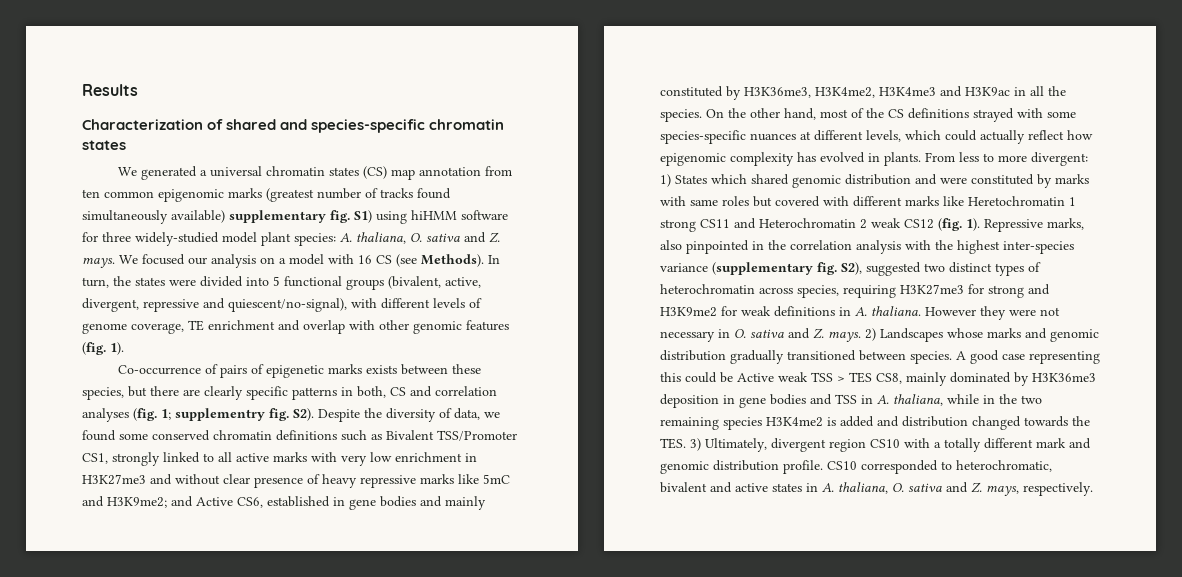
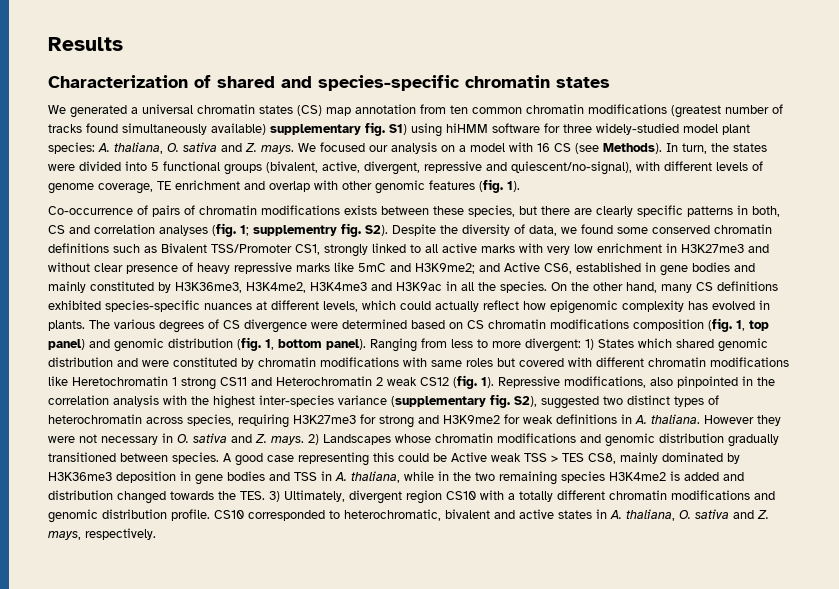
[158,188,262,202] epigenomic marks -> [526,104,667,114] chromatin modifications
[265,364,362,378] epigenetic marks -> [199,205,340,215] chromatin modifications
[820,108,1076,122] most of the CS definitions strayed with some -> [661,281,778,293] [48,300,101,310] many CS definitions exhibited
[925,152,955,162] From -> [89,318,769,333] [48,337,447,352] The various degrees of CS divergence were determined based on CS chromatin modifications composition (fig. 1, top panel) and genomic distribution (fig. 1, bottom panel). Ranging from
[1055,174,1089,184] marks -> [258,357,399,367] chromatin modifications
[905,196,939,206] marks -> [648,357,789,367] chromatin modifications
[1047,218,1084,230] marks, -> [564,376,646,388] modifications,
[987,328,1021,338] marks -> [435,433,576,443] chromatin modifications
[1036,438,1066,448] mark -> [609,490,750,500] chromatin modifications

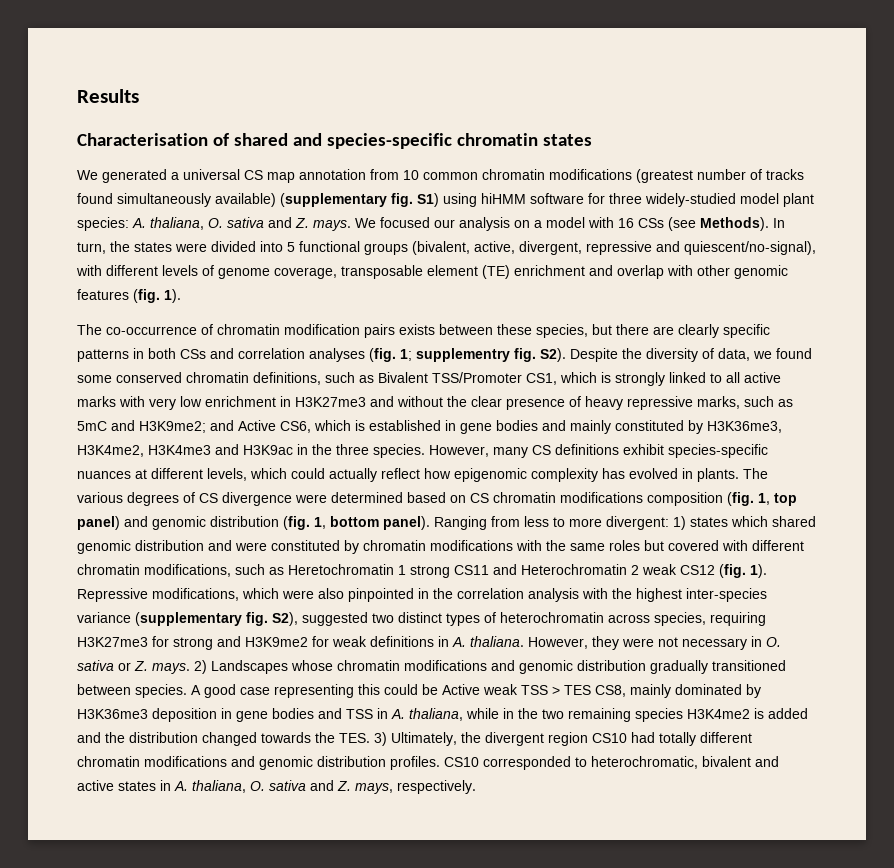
[48,75,188,88] Characterization -> [77,133,208,146] Characterisation
[197,104,322,116] chromatin states (CS) -> [244,170,263,180] CS
[450,105,468,114] ten -> [403,170,419,180] 10
[270,124,361,135] supplementary -> [280,193,387,207] (supplementary
[554,143,571,152] CS -> [638,218,664,228] CSs
[157,181,171,190] TE -> [341,265,510,279] transposable element (TE)
[48,205,340,217] Co-occurrence of pairs of chromatin modifications -> [77,324,395,338] The co-occurrence of chromatin modification pairs
[752,206,780,217] [48,225,65,234] both, CS -> [148,348,206,359] both CSs
[48,243,109,253] definitions -> [253,372,321,385] definitions,
(320, 249) none -> [560,372,611,383] which is
(90, 267) none -> [447,396,467,407] the
[296,262,354,272] marks like -> [697,396,793,409] marks, such as
(572, 268) none -> [314,420,365,431] which is
[461,281,657,293] all the species. On the other hand, -> [312,444,489,458] the three species. However,
[48,300,101,310] exhibited -> [623,444,664,455] exhibit
[598,339,634,348] States -> [690,517,728,527] states
(427, 362) none -> [546,540,566,551] the
[710,357,789,367] [48,376,68,386] modifications like -> [144,564,284,577] modifications, such as
(646, 382) none -> [242,588,314,599] which were
[704,415,754,424] However -> [528,637,588,649] However,
[231,434,252,443] and -> [118,662,131,671] or
(744, 476) none -> [105,732,125,743] the
(345, 496) none -> [461,732,481,743] the
[480,490,515,500] with a -> [631,732,655,743] had
[171,509,210,521] profile. -> [390,756,440,770] profiles.

